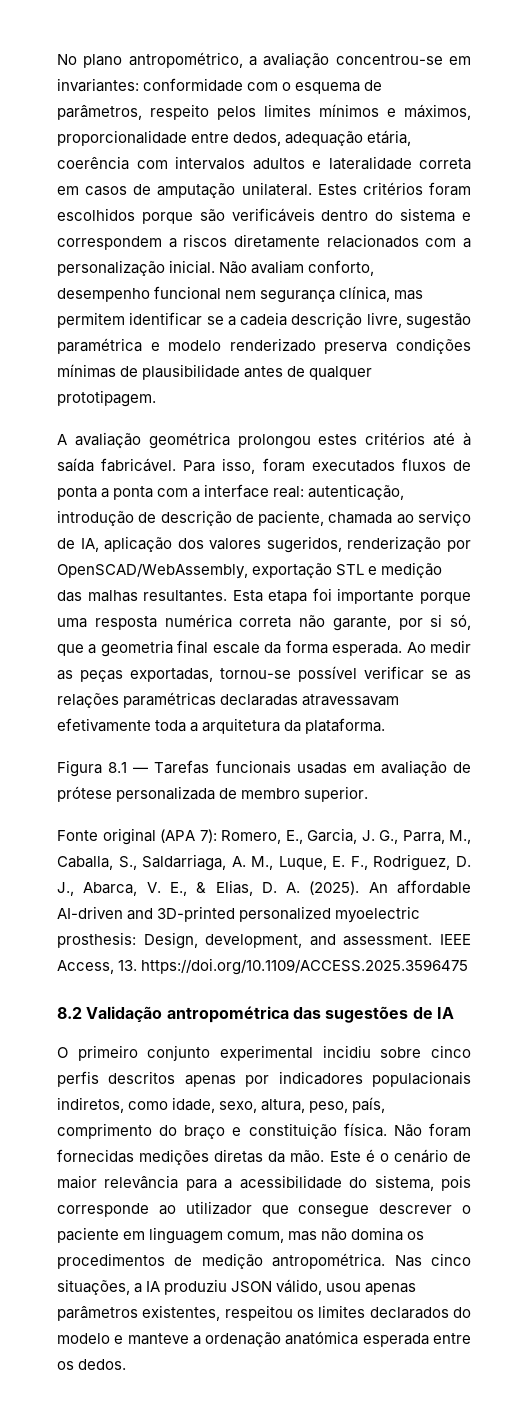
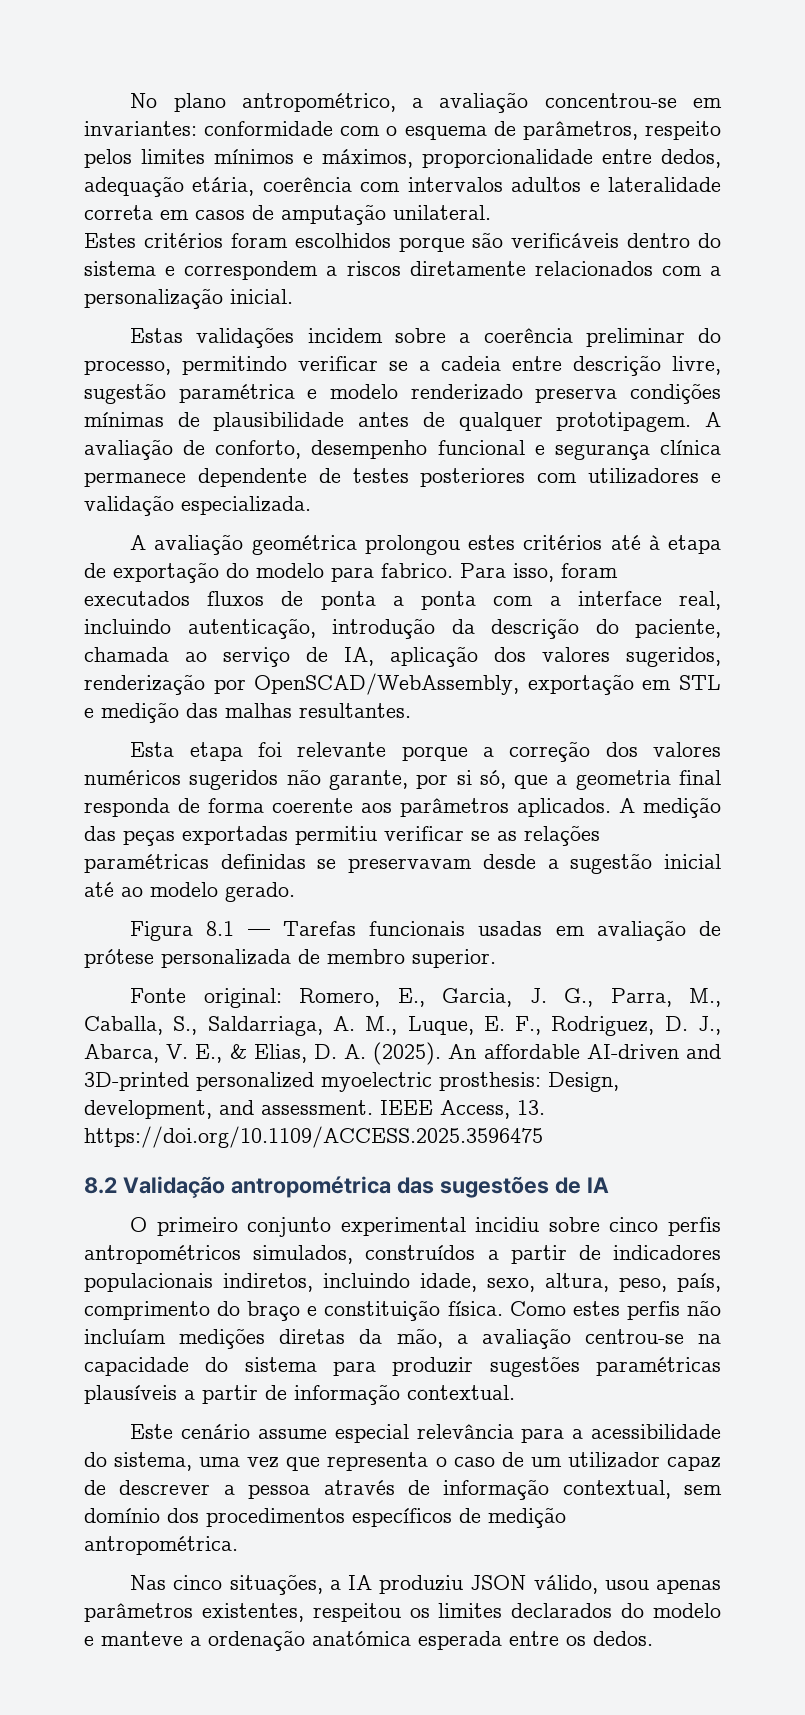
(312, 189) none -> (491, 212) //
[219,260,375,276] [57,286,424,303] [57,312,203,328] Não avaliam conforto, desempenho funcional nem segurança clínica, mas permitem identificar -> [130,327,721,348] [84,356,378,375] // Estas validações incidem sobre a coerência preliminar do processo, permitindo verificar
(288, 319) none -> [512,356,562,371] entre
(156, 398) none -> [705,412,721,427] [84,439,721,460] [84,468,721,487] [84,495,311,516] A avaliação de conforto, desempenho funcional e segurança clínica permanece dependente de testes posteriores com utilizadores e validação especializada.
[57,458,177,472] saída fabricável. -> [667,535,721,554] [84,562,453,583] etapa de exportação do modelo para fabrico.
[273,484,405,500] [57,510,254,526] real: autenticação, introdução de descrição de -> [679,591,721,610] [84,618,619,639] real, incluindo autenticação, introdução da descrição do
(333, 570) none -> [642,680,672,690] em
(228, 596) none -> (411, 710) //
[337,588,471,604] [57,614,292,630] importante porque uma resposta numérica correta -> [297,741,721,762] [84,770,279,790] relevante porque a correção dos valores numéricos sugeridos
[212,640,472,656] [57,666,357,682] escale da forma esperada. Ao medir as peças exportadas, tornou-se possível -> [84,797,721,818] [84,826,377,846] responda de forma coerente aos parâmetros aplicados. A medição das peças exportadas permitiu
[220,694,400,706] [57,718,386,734] declaradas atravessavam efetivamente toda a arquitetura da plataforma. -> [220,853,721,874] [84,882,295,902] definidas se preservavam desde a sugestão inicial até ao modelo gerado.
[102,828,217,845] original (APA 7): -> [203,988,282,1008] original:
[108,1071,270,1087] descritos apenas por -> [84,1245,601,1264] antropométricos simulados, construídos a partir de
[128,1101,169,1110] como -> [323,1273,410,1288] incluindo
[393,1123,472,1137] [57,1149,471,1165] [57,1175,97,1189] Não foram fornecidas medições diretas da mão. Este é o cenário de maior -> [509,1300,721,1320] [84,1328,721,1349] [84,1356,721,1377] [84,1384,515,1405] [130,1424,409,1443] Como estes perfis não incluíam medições diretas da mão, a avaliação centrou-se na capacidade do sistema para produzir sugestões paramétricas plausíveis a partir de informação contextual. // Este cenário assume especial
[441,1175,472,1191] [57,1201,471,1218] [57,1227,425,1244] [57,1253,165,1269] pois corresponde ao utilizador que consegue descrever o paciente em linguagem comum, mas não domina os procedimentos -> [199,1452,721,1471] [84,1479,722,1500] [84,1508,452,1527] uma vez que representa o caso de um utilizador capaz de descrever a pessoa através de informação contextual, sem domínio dos procedimentos específicos
(386, 1261) none -> (238, 1545) //

